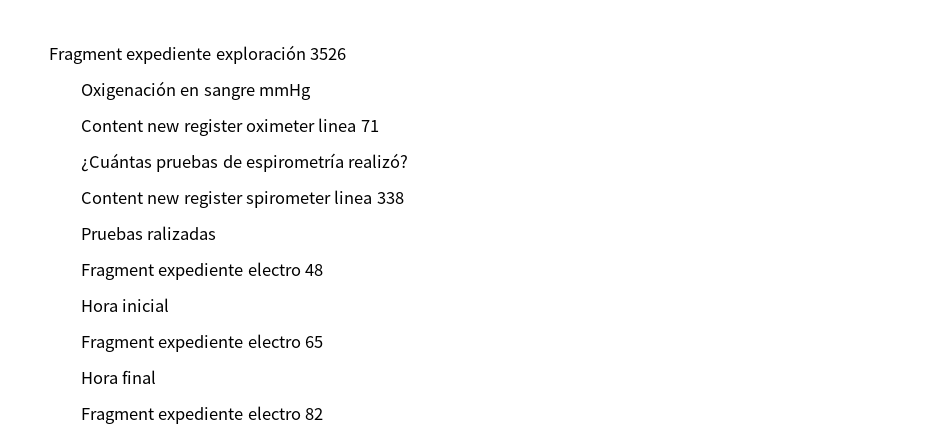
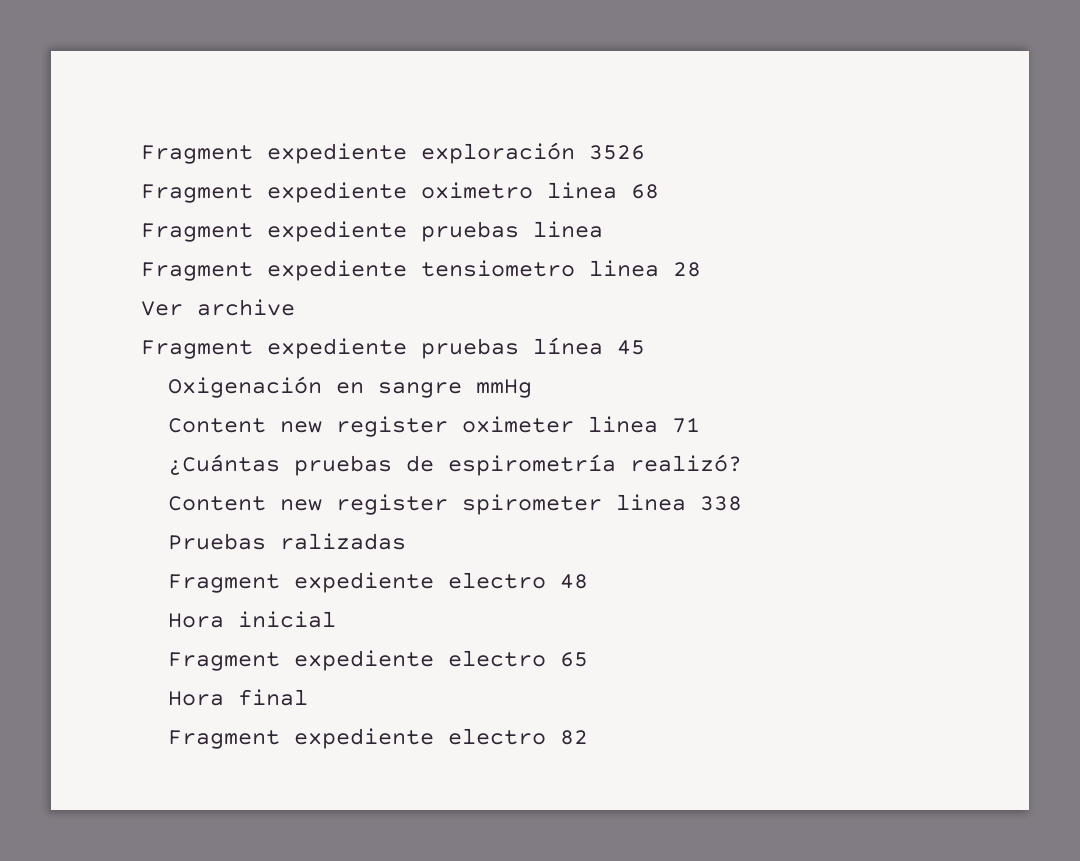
(347, 54) none -> [141,182,659,203] [141,221,603,242] [141,260,701,281] [141,299,295,316] [141,337,645,359] // Fragment expediente oximetro linea 68 // Fragment expediente pruebas linea // Fragment expediente tensiometro linea 28 // Ver archive // Fragment expediente pruebas línea 45

